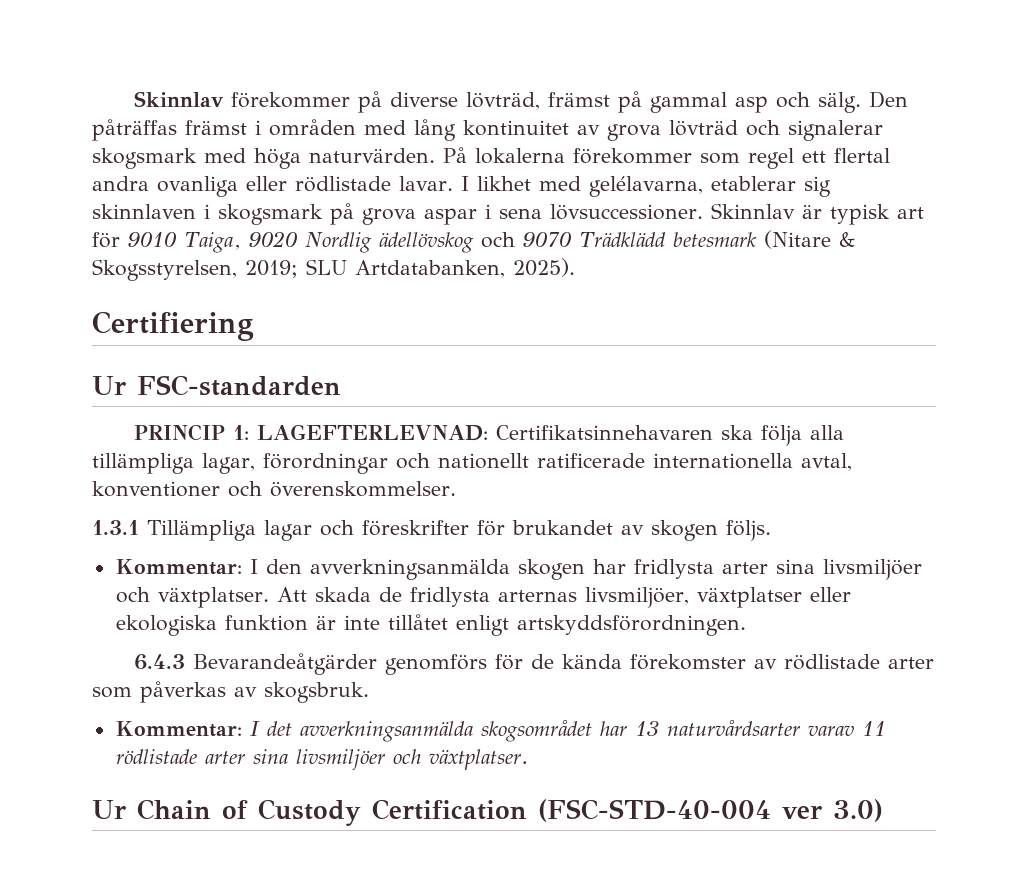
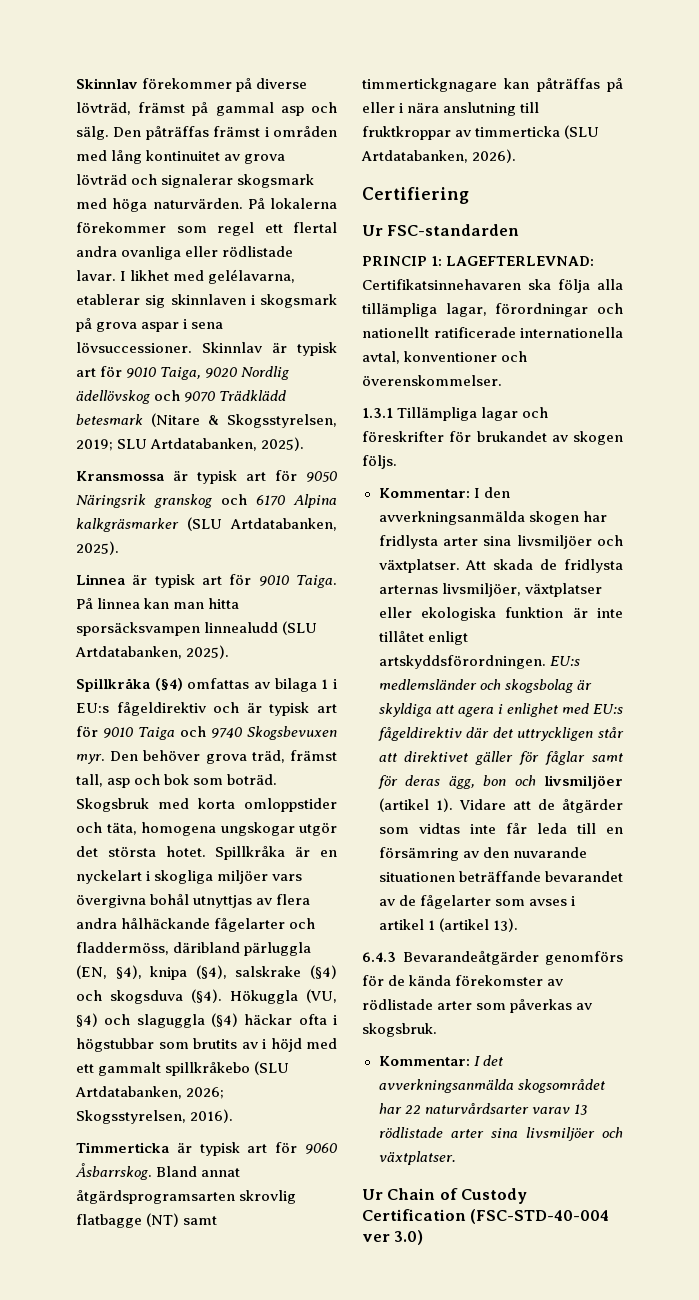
(575, 267) none -> [76,470,337,484] [76,494,337,508] [76,517,337,532] [76,541,119,555] [76,574,337,588] [76,598,240,609] [76,621,318,636] [75,645,230,659] [76,678,337,692] [76,702,337,716] [76,726,337,740] [76,750,337,764] [76,774,278,788] [76,798,337,812] [76,822,337,836] [76,846,337,860] [76,870,303,884] [76,894,311,908] [76,918,316,932] [76,942,312,956] [76,965,337,980] [76,989,337,1004] [76,1013,338,1028] [76,1038,337,1052] [76,1061,290,1076] [75,1086,225,1099] [76,1109,234,1124] [76,1142,337,1156] [75,1163,241,1180] [76,1190,297,1204] [76,1213,218,1228] [362,78,623,92] [362,102,540,116] [362,125,600,140] [361,149,517,163] // Kransmossa är typisk art för 9050 Näringsrik granskog och 6170 Alpina kalkgräsmarker (SLU Artdatabanken, 2025). // Linnea är typisk art för 9010 Taiga. På linnea kan man hitta sporsäcksvampen linnealudd (SLU Artdatabanken, 2025). // Spillkråka (§4) omfattas av bilaga 1 i EU:s fågeldirektiv och är typisk art för 9010 Taiga och 9740 Skogsbevuxen myr. Den behöver grova träd, främst tall, asp och bok som boträd. Skogsbruk med korta omloppstider och täta, homogena ungskogar utgör det största hotet. Spillkråka är en nyckelart i skogliga miljöer vars övergivna bohål utnyttjas av flera andra hålhäckande fågelarter och fladdermöss, däribland pärluggla (EN, §4), knipa (§4), salskrake (§4) och skogsduva (§4). Hökuggla (VU, §4) och slaguggla (§4) häckar ofta i högstubbar som brutits av i höjd med ett gammalt spillkråkebo (SLU Artdatabanken, 2026; Skogsstyrelsen, 2016). // Timmerticka är typisk art för 9060 Åsbarrskog. Bland annat åtgärdsprogramsarten skrovlig flatbagge (NT) samt timmertickgnagare kan påträffas på eller i nära anslutning till fruktkroppar av timmerticka (SLU Artdatabanken, 2026).
(746, 625) none -> [549,656,580,666] [378,679,592,693] [378,703,623,717] [377,727,624,741] [378,751,623,765] [377,775,623,789] [378,798,623,813] [378,823,623,834] [378,847,587,861] [378,871,623,882] [378,895,575,909] [378,918,518,932] EU:s medlemsländer och skogsbolag är skyldiga att agera i enlighet med EU:s fågeldirektiv där det uttryckligen står att direktivet gäller för fåglar samt för deras ägg, bon och livsmiljöer (artikel 1). Vidare att de åtgärder som vidtas inte får leda till en försämring av den nuvarande situationen beträffande bevarandet av de fågelarter som avses i artikel 1 (artikel 13).
[634,721,659,736] 13 -> [404,1105,421,1114] 22
[861,721,886,736] 11 -> [573,1104,587,1115] 13

